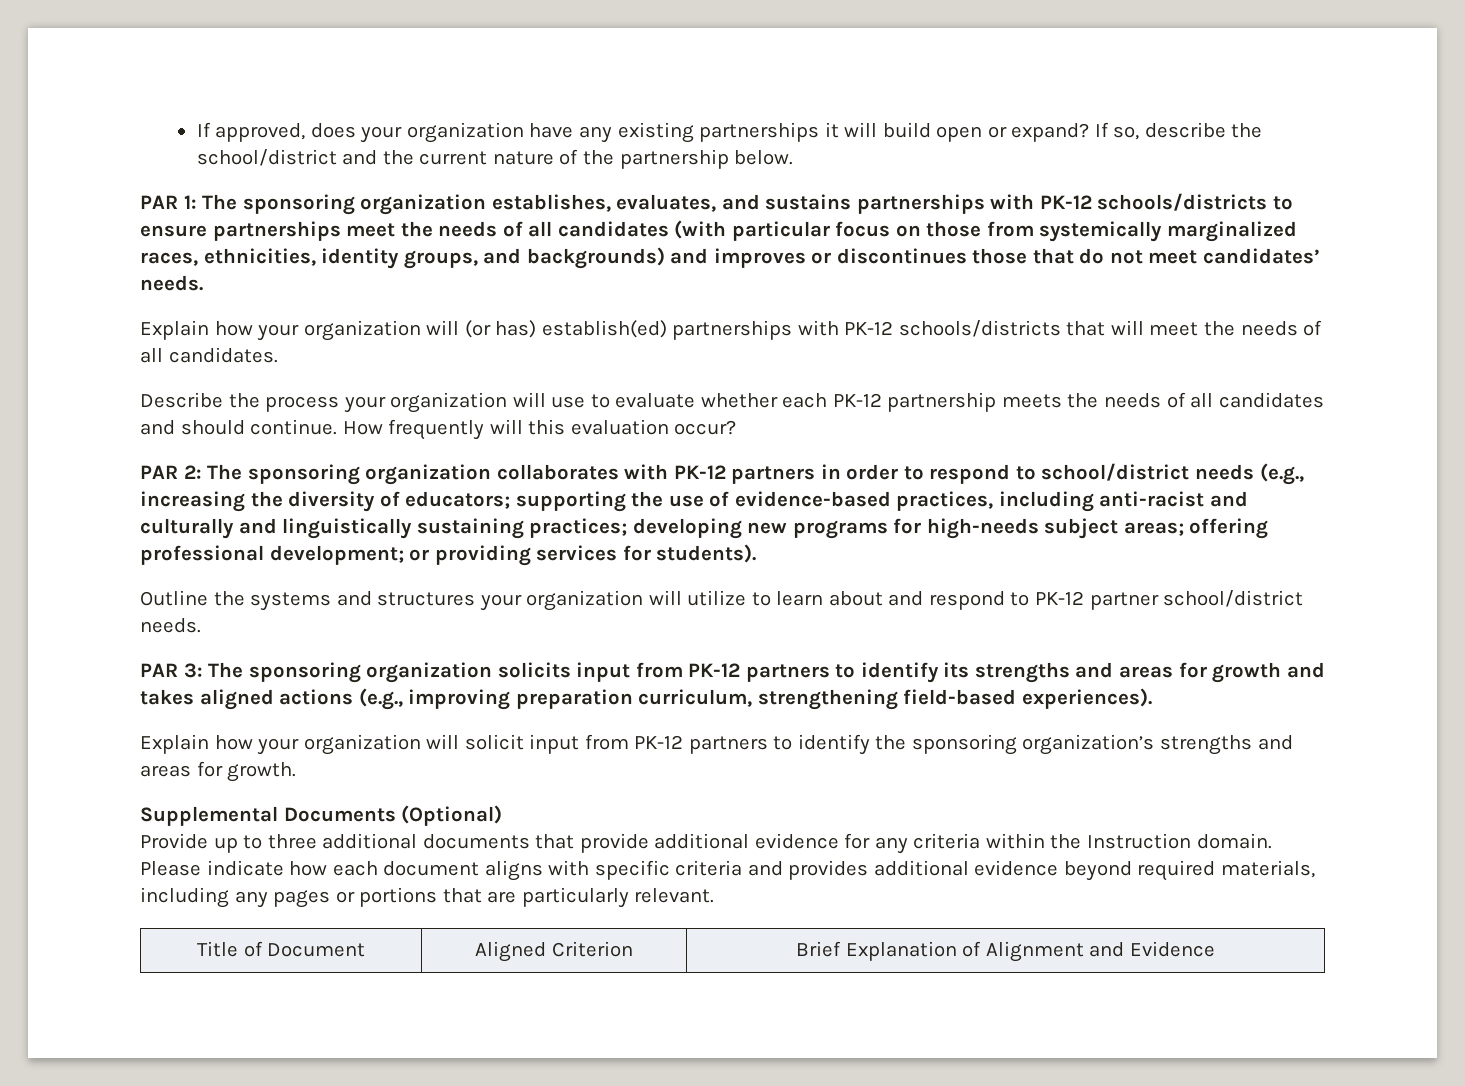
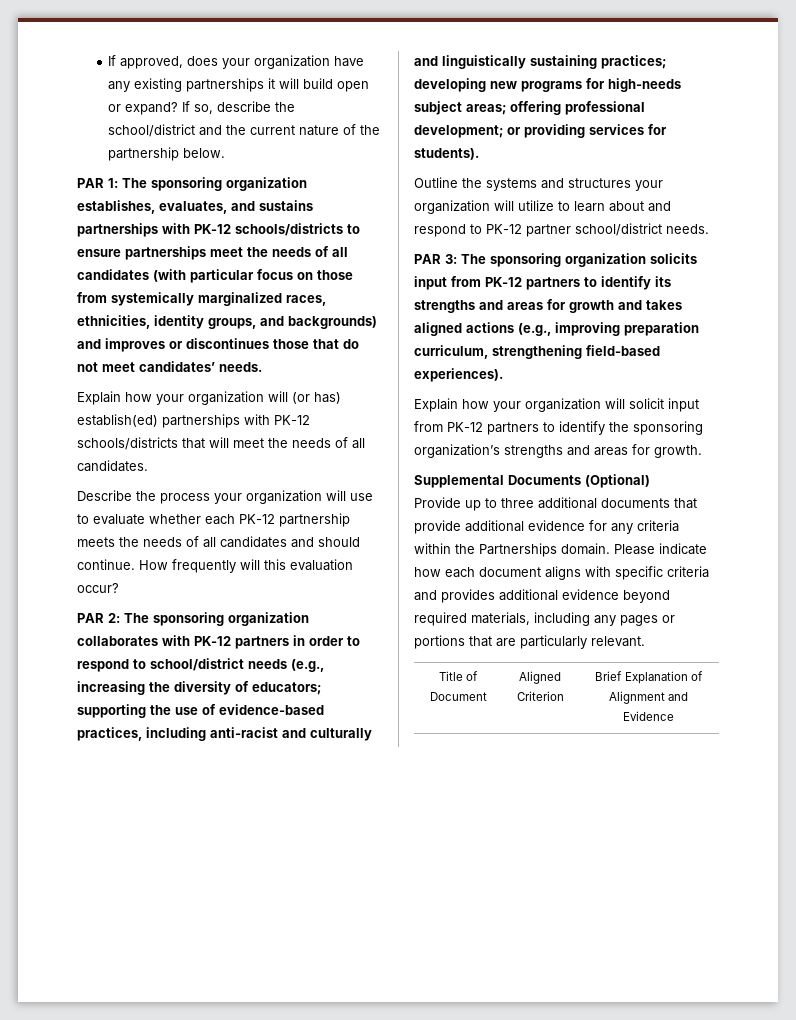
[1087,833,1192,849] Instruction -> [479,543,557,557] Partnerships

